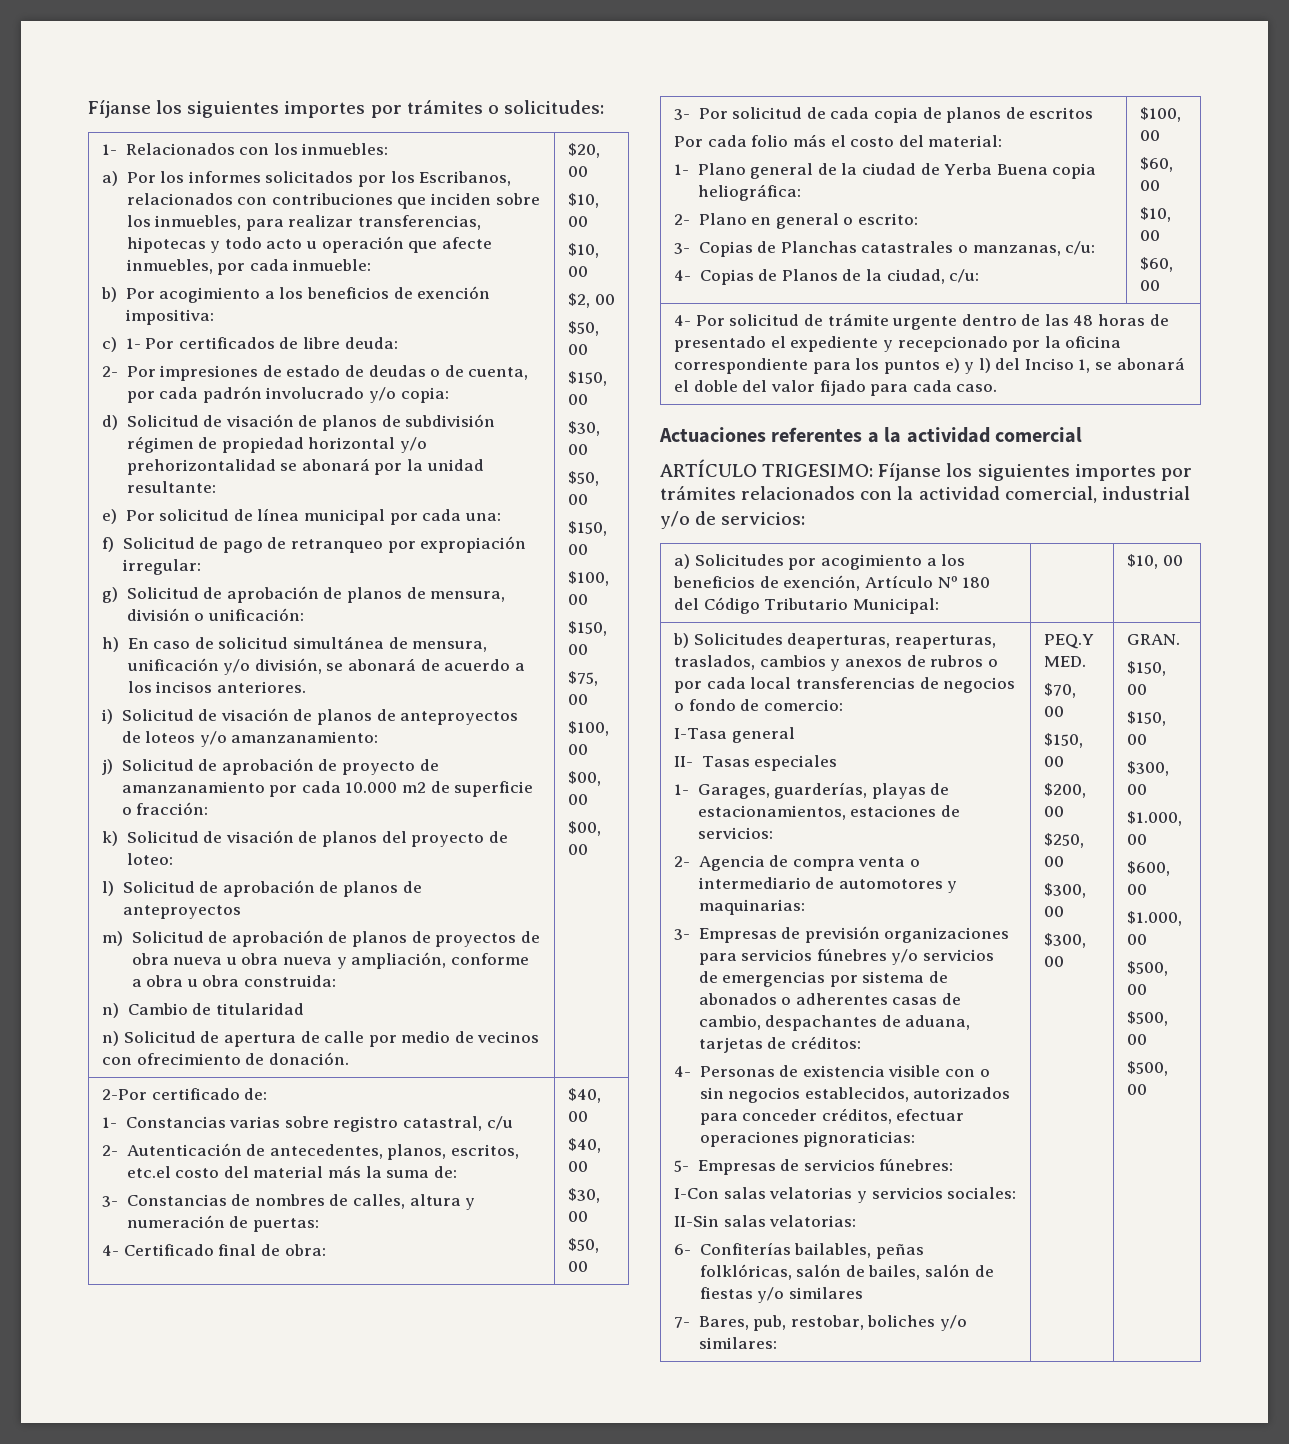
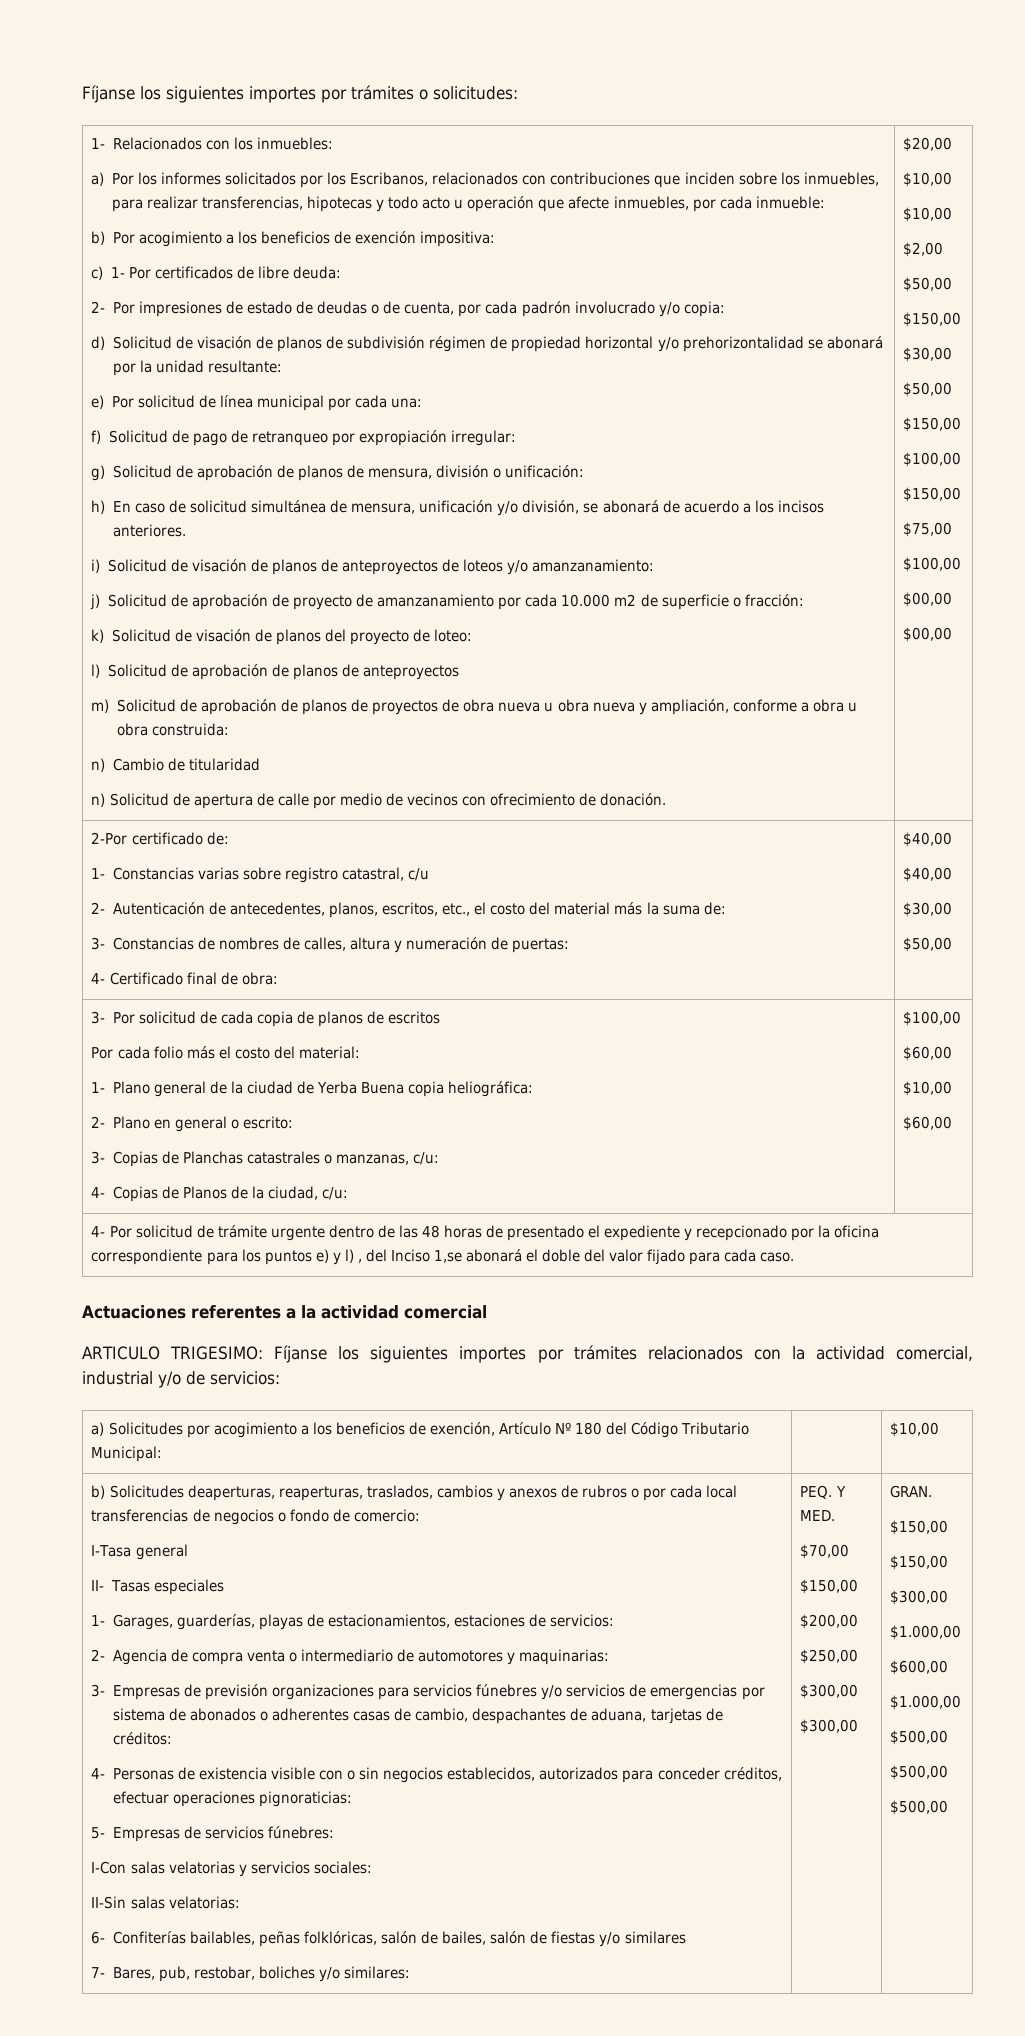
[568,143,601,158] [568,166,589,177] [568,193,600,208] [568,216,589,227] [568,243,600,258] [568,266,589,277] [568,293,615,308] [568,321,600,336] [568,344,589,355] [568,371,608,386] [568,394,589,405] [568,421,601,436] [568,444,589,455] [568,471,600,486] [568,494,589,505] [568,521,608,536] [568,544,589,555] [568,571,610,586] [568,594,589,605] [568,621,608,636] [568,644,589,655] [568,671,599,686] [568,694,589,705] [568,721,610,736] [568,744,589,755] [568,771,602,786] [568,794,589,805] [568,821,602,836] [568,844,589,855] $20, 00 // $10, 00 // $10, 00 // $2, 00 // $50, 00 // $150, 00 // $30, 00 // $50, 00 // $150, 00 // $100, 00 // $150, 00 // $75, 00 // $100, 00 // $00, 00 // $00, 00 -> [903,137,953,152] [903,172,953,187] [903,207,953,222] [903,242,944,257] [903,277,953,292] [903,312,962,327] [903,347,953,362] [903,382,953,397] [903,417,962,432] [903,452,962,467] [903,487,962,502] [903,522,953,537] [903,557,962,572] [903,592,953,607] [903,627,953,642] $20,00 // $10,00 // $10,00 // $2,00 // $50,00 // $150,00 // $30,00 // $50,00 // $150,00 // $100,00 // $150,00 // $75,00 // $100,00 // $00,00 // $00,00
[126,1166,171,1178] etc.el -> [442,902,487,916] etc., el
[568,1088,602,1103] [568,1111,589,1122] [568,1138,602,1153] [568,1161,589,1172] [568,1188,601,1203] [568,1211,589,1222] [568,1238,600,1253] [568,1261,589,1272] $40, 00 // $40, 00 // $30, 00 // $50, 00 -> [903,832,953,847] [903,867,953,882] [903,902,953,917] [903,937,953,952] $40,00 // $40,00 // $30,00 // $50,00
[1140,107,1182,122] [1140,130,1161,141] [1140,157,1174,172] [1140,180,1161,191] [1140,207,1172,222] [1140,230,1161,241] [1140,257,1174,272] [1140,280,1161,291] $100, 00 // $60, 00 // $10, 00 // $60, 00 -> [903,1011,962,1026] [903,1046,953,1061] [903,1081,953,1096] [903,1116,953,1131] $100,00 // $60,00 // $10,00 // $60,00
(991, 365) none -> [357,1259,362,1263] ,
[1078,359,1113,373] 1, se -> [433,1250,462,1263] 1,se
[660,459,757,477] ARTÍCULO -> [82,1346,160,1360] ARTICULO
[1127,554,1183,569] $10, 00 -> [890,1422,940,1437] $10,00
[1044,634,1095,649] PEQ.Y -> [800,1485,846,1499] PEQ. Y
[1044,683,1077,698] [1044,706,1065,717] [1044,733,1084,748] [1044,756,1065,767] [1044,783,1087,798] [1044,806,1065,817] [1044,833,1085,848] [1044,856,1065,867] [1044,883,1087,898] [1044,906,1065,917] [1044,933,1087,948] [1044,956,1065,967] [1127,634,1181,645] [1127,661,1167,676] [1127,684,1148,695] [1127,711,1167,726] [1127,734,1148,745] [1127,761,1170,776] [1127,784,1148,795] [1127,811,1183,826] [1127,834,1148,845] [1127,861,1171,876] [1127,884,1148,895] [1127,911,1183,926] [1127,934,1148,945] [1127,961,1169,976] [1127,984,1148,995] [1127,1011,1169,1026] [1127,1034,1148,1045] [1127,1061,1169,1076] [1127,1084,1148,1095] $70, 00 // $150, 00 // $200, 00 // $250, 00 // $300, 00 // $300, 00 | GRAN. // $150, 00 // $150, 00 // $300, 00 // $1.000, 00 // $600, 00 // $1.000, 00 // $500, 00 // $500, 00 // $500, 00 -> [800,1544,850,1559] [800,1579,859,1594] [800,1614,859,1629] [800,1649,859,1664] [800,1684,859,1699] [800,1719,859,1734] [890,1485,933,1498] [890,1520,949,1535] [890,1555,949,1570] [890,1590,949,1605] [890,1625,962,1640] [890,1660,949,1675] [890,1695,962,1710] [890,1730,949,1745] [890,1765,949,1780] [890,1800,949,1815] $70,00 // $150,00 // $200,00 // $250,00 // $300,00 // $300,00 | GRAN. // $150,00 // $150,00 // $300,00 // $1.000,00 // $600,00 // $1.000,00 // $500,00 // $500,00 // $500,00

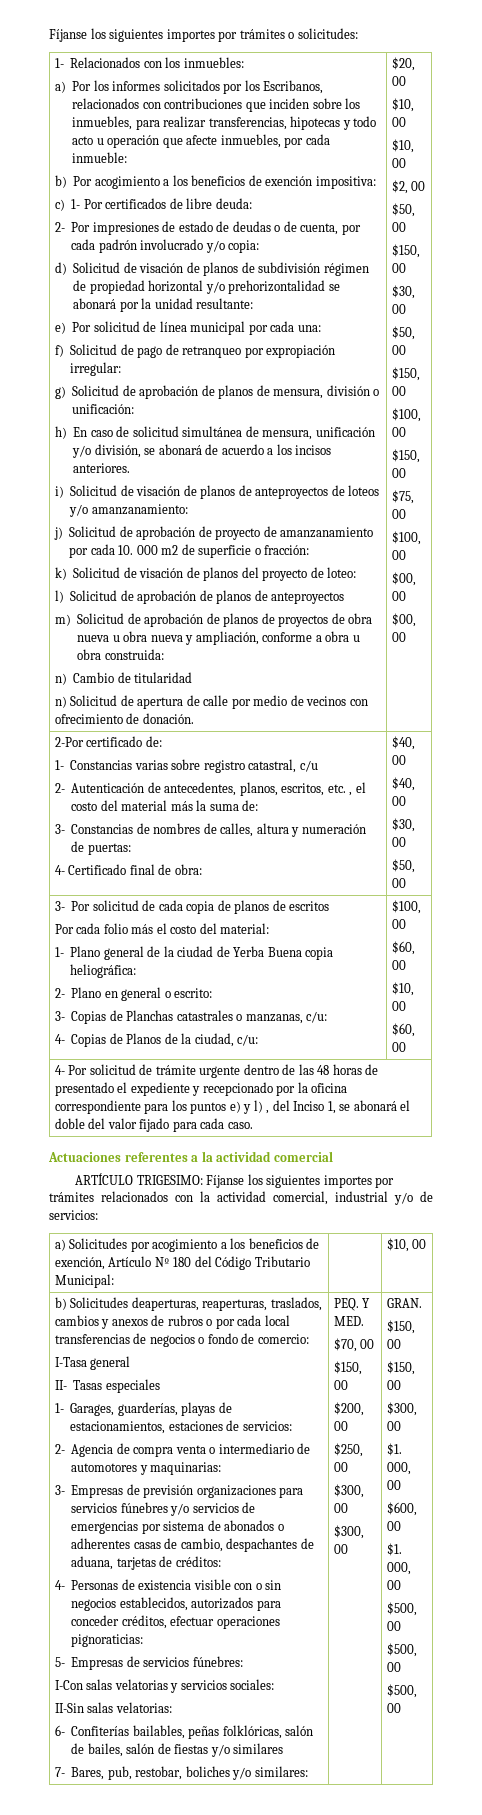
[561,594,611,607] 10.000 -> [118,545,158,555] 10. 000
[903,137,953,152] [903,172,953,187] [903,207,953,222] [903,242,944,257] [903,277,953,292] [903,312,962,327] [903,347,953,362] [903,382,953,397] [903,417,962,432] [903,452,962,467] [903,487,962,502] [903,522,953,537] [903,557,962,572] [903,592,953,607] [903,627,953,642] $20,00 // $10,00 // $10,00 // $2,00 // $50,00 // $150,00 // $30,00 // $50,00 // $150,00 // $100,00 // $150,00 // $75,00 // $100,00 // $00,00 // $00,00 -> [391,57,415,71] [391,76,406,86] [391,98,414,112] [391,117,406,127] [391,139,414,153] [391,158,406,168] [391,180,426,194] [391,203,415,217] [391,222,406,232] [391,244,420,258] [391,263,406,273] [391,285,415,299] [391,304,406,314] [391,326,415,340] [391,345,406,355] [391,367,420,381] [391,386,406,396] [391,408,421,422] [391,427,406,437] [391,449,420,463] [391,468,406,478] [391,490,414,504] [391,509,406,519] [391,531,421,545] [391,550,406,560] [391,572,416,586] [391,591,406,601] [391,613,416,627] [391,632,406,642] $20, 00 // $10, 00 // $10, 00 // $2, 00 // $50, 00 // $150, 00 // $30, 00 // $50, 00 // $150, 00 // $100, 00 // $150, 00 // $75, 00 // $100, 00 // $00, 00 // $00, 00
[442,903,471,916] etc., -> [327,784,353,796] etc. ,
[903,832,953,847] [903,867,953,882] [903,902,953,917] [903,937,953,952] $40,00 // $40,00 // $30,00 // $50,00 -> [391,736,415,750] [391,755,406,765] [391,777,415,791] [391,796,406,806] [391,818,415,832] [391,837,406,847] [391,859,415,873] [391,878,406,888] $40, 00 // $40, 00 // $30, 00 // $50, 00
[903,1011,962,1026] [903,1046,953,1061] [903,1081,953,1096] [903,1116,953,1131] $100,00 // $60,00 // $10,00 // $60,00 -> [391,900,421,914] [391,919,406,929] [391,941,415,955] [391,960,406,970] [391,982,414,996] [391,1001,406,1011] [391,1023,415,1037] [391,1042,406,1052] $100, 00 // $60, 00 // $10, 00 // $60, 00
[433,1250,462,1263] 1,se -> [327,1101,351,1114] 1, se
[82,1346,160,1360] ARTICULO -> [75,1173,134,1185] ARTÍCULO
[890,1422,940,1437] $10,00 -> [386,1238,427,1252] $10, 00
[800,1544,850,1559] [800,1579,859,1594] [800,1614,859,1629] [800,1649,859,1664] [800,1684,859,1699] [800,1719,859,1734] [890,1485,933,1498] [890,1520,949,1535] [890,1555,949,1570] [890,1590,949,1605] [890,1625,962,1640] [890,1660,949,1675] [890,1695,962,1710] [890,1730,949,1745] [890,1765,949,1780] [890,1800,949,1815] $70,00 // $150,00 // $200,00 // $250,00 // $300,00 // $300,00 | GRAN. // $150,00 // $150,00 // $300,00 // $1.000,00 // $600,00 // $1.000,00 // $500,00 // $500,00 // $500,00 -> [333,1338,375,1352] [333,1361,362,1375] [333,1380,348,1390] [333,1402,364,1416] [333,1421,348,1431] [333,1443,363,1457] [333,1462,348,1472] [333,1484,364,1498] [333,1503,348,1513] [333,1525,364,1539] [333,1544,348,1554] [386,1298,422,1308] [386,1320,415,1334] [386,1339,401,1349] [386,1361,415,1375] [386,1380,401,1390] [386,1402,417,1416] [386,1421,401,1431] [386,1443,402,1456] [386,1462,411,1475] [386,1480,401,1490] [386,1502,417,1516] [386,1521,401,1531] [386,1543,402,1556] [386,1562,411,1575] [386,1580,401,1590] [386,1602,417,1616] [386,1621,401,1631] [386,1643,417,1657] [386,1662,401,1672] [386,1684,417,1698] [386,1703,401,1713] $70, 00 // $150, 00 // $200, 00 // $250, 00 // $300, 00 // $300, 00 | GRAN. // $150, 00 // $150, 00 // $300, 00 // $1. 000, 00 // $600, 00 // $1. 000, 00 // $500, 00 // $500, 00 // $500, 00

